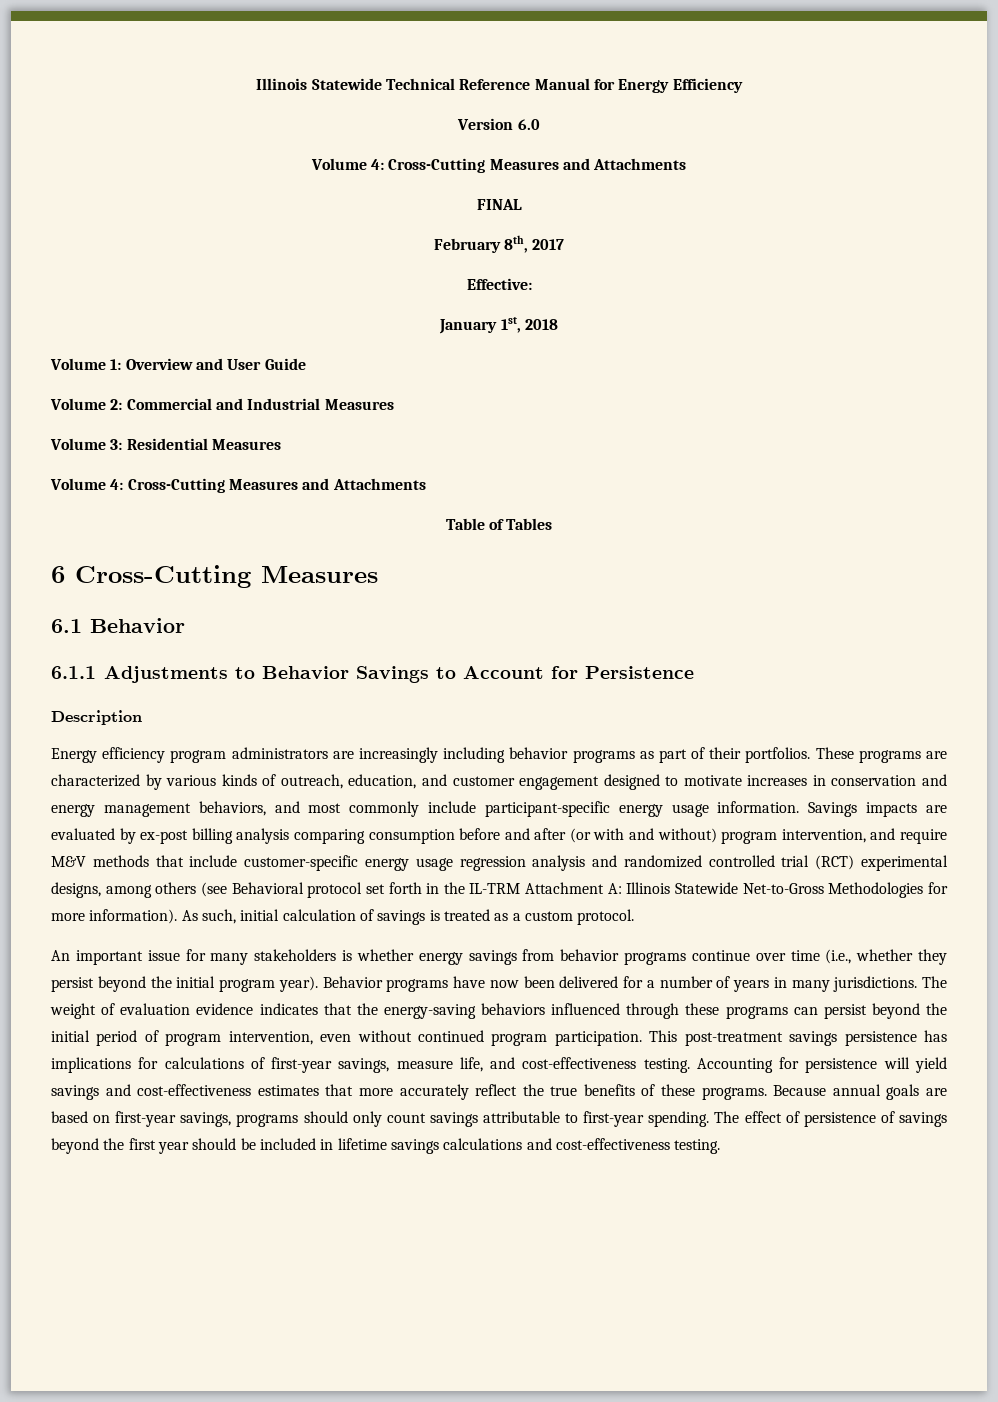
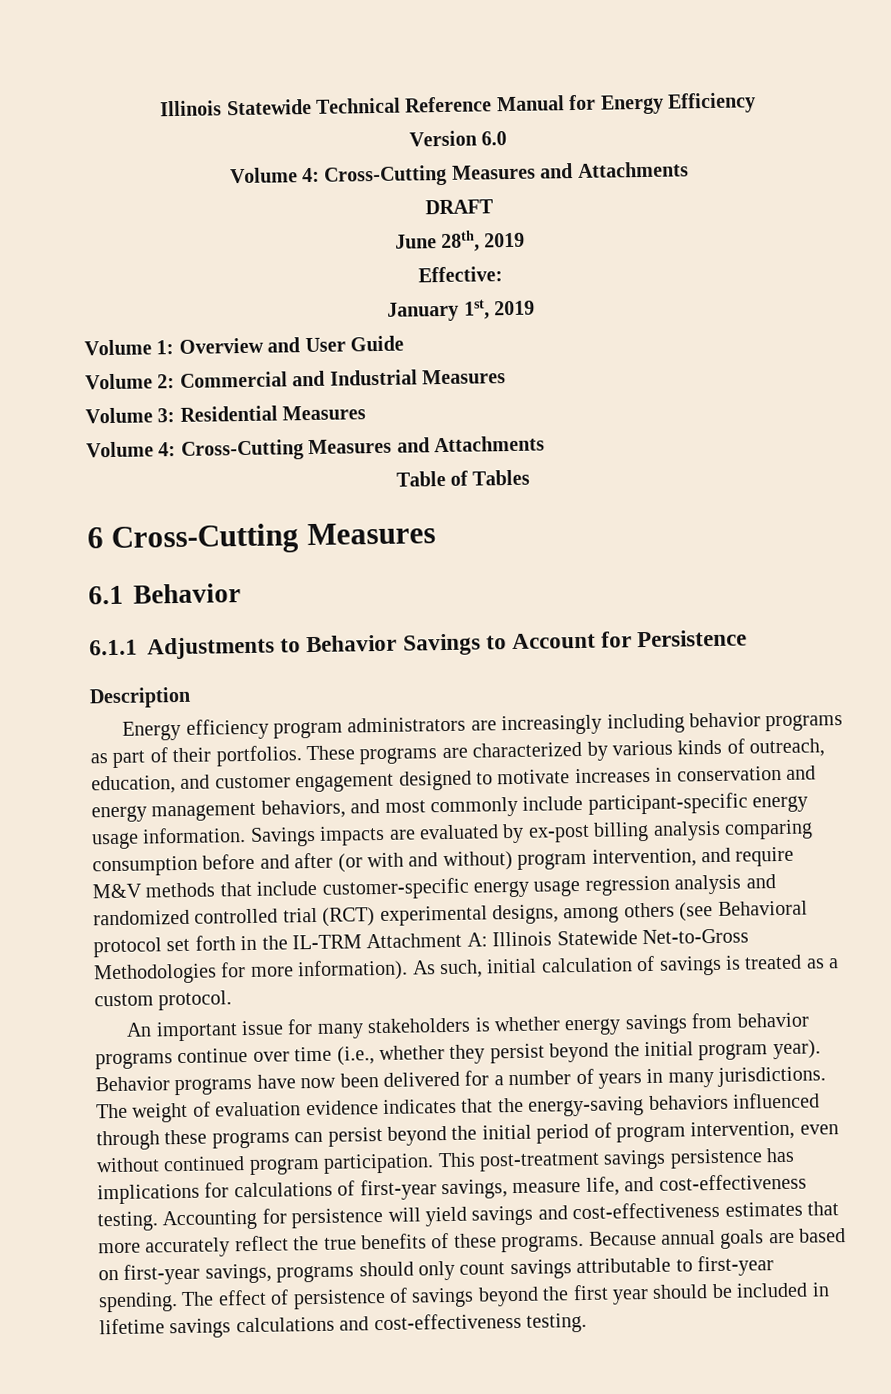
[476,199,522,210] [433,235,565,253] FINAL // February 8th, 2017 -> [425,199,494,215] [394,230,526,253] DRAFT // June 28th, 2019
[524,319,558,330] 2018 -> [493,300,535,316] 2019

